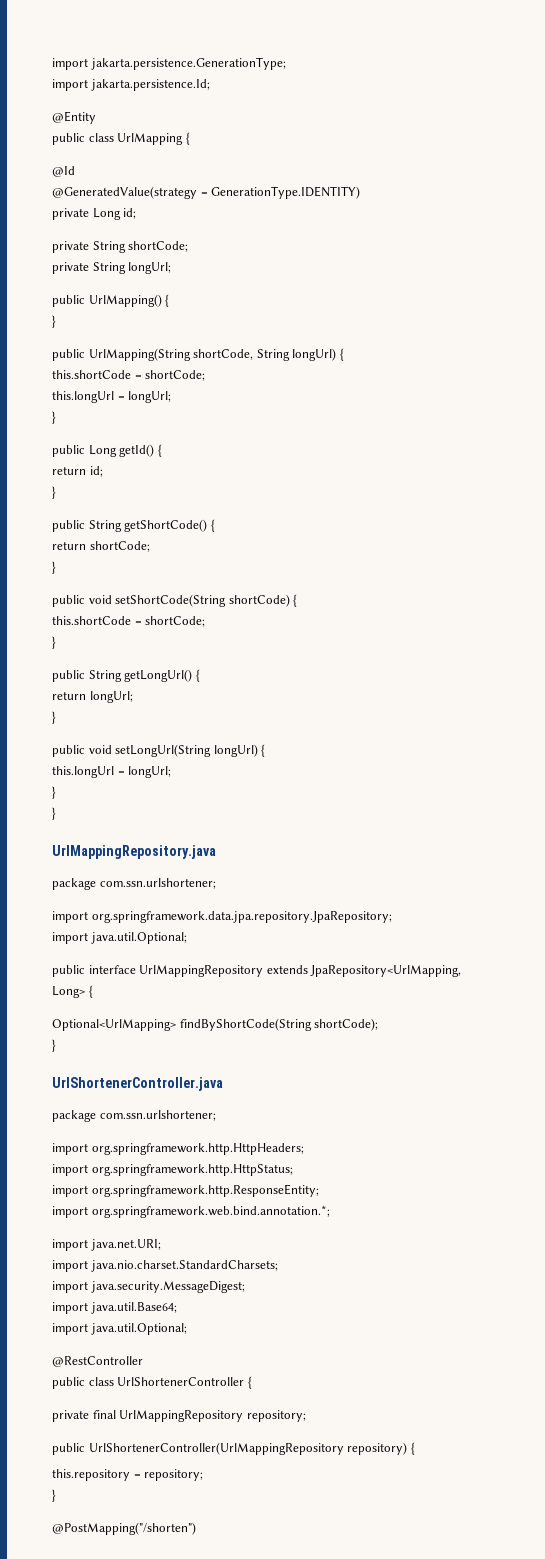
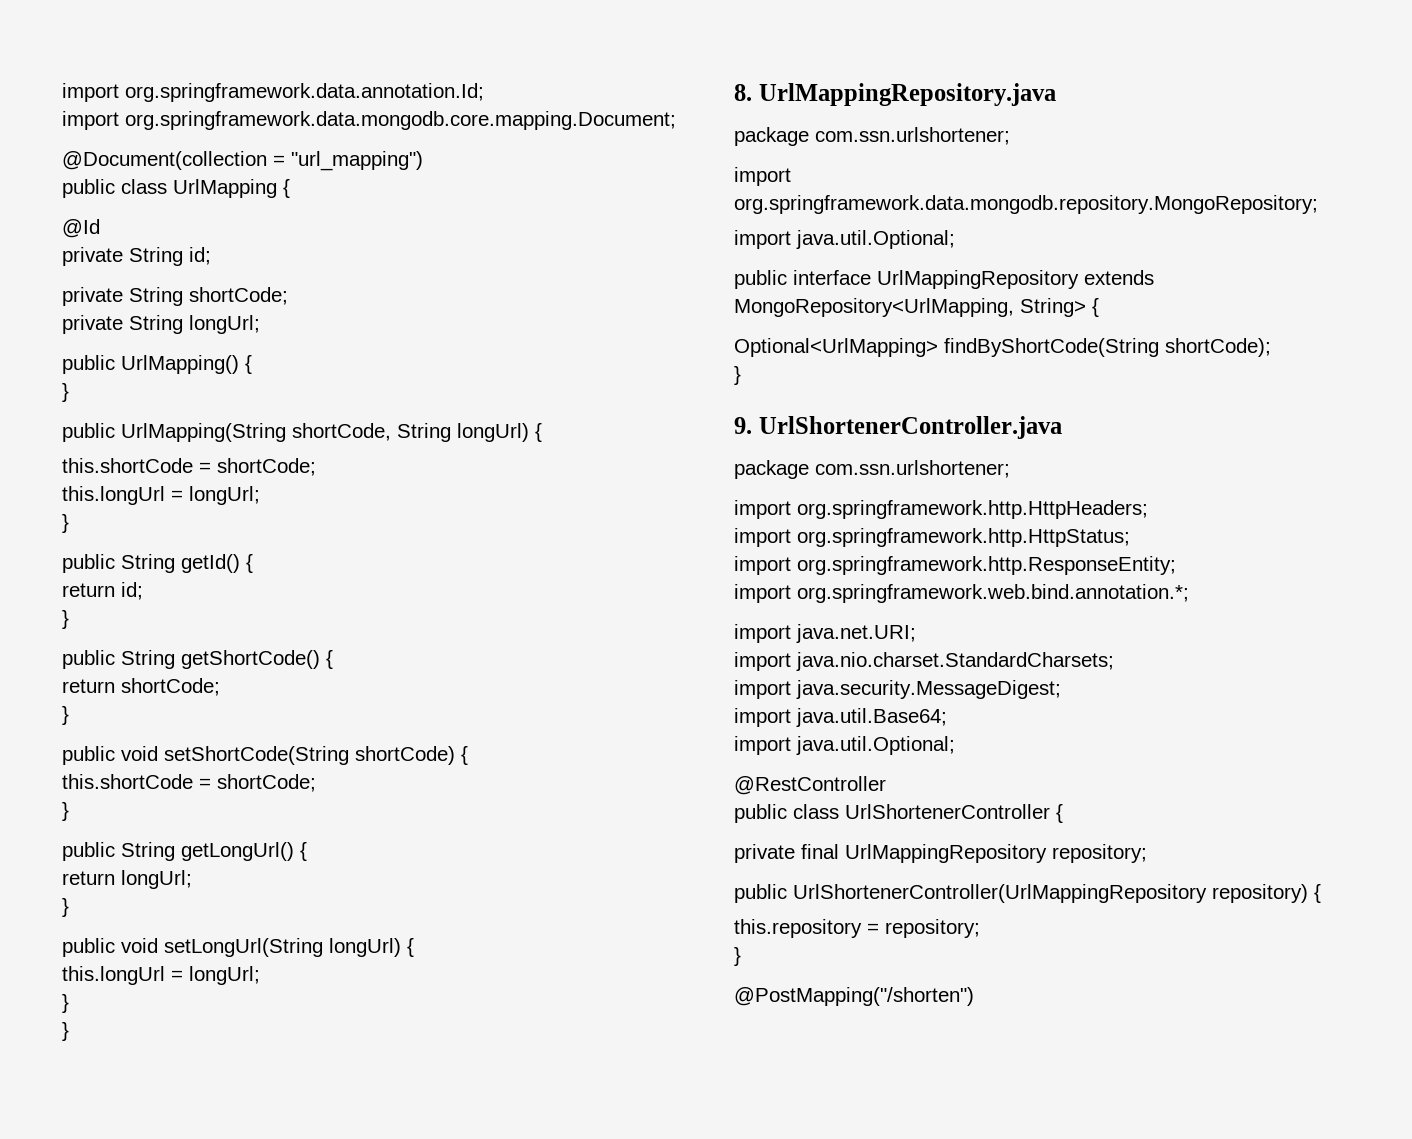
[52,57,286,70] [52,79,210,91] [52,111,96,124] import jakarta.persistence.GenerationType; // import jakarta.persistence.Id; // @Entity -> [62,83,484,102] [62,111,676,130] [62,151,423,171] import org.springframework.data.annotation.Id; // import org.springframework.data.mongodb.core.mapping.Document; // @Document(collection = "url_mapping")
[52,186,361,199] [52,208,121,220] // @GeneratedValue(strategy = GenerationType.IDENTITY) // private Long -> [62,247,183,266] // private String
[88,445,117,457] Long -> [121,554,175,573] String
(56, 813) none -> [734,84,752,101] 8.
[91,911,392,923] org.springframework.data.jpa.repository.JpaRepository; -> [734,195,1318,214] org.springframework.data.mongodb.repository.MongoRepository;
[310,965,462,977] [52,986,85,998] JpaRepository<UrlMapping, Long> -> [734,298,1086,317] MongoRepository<UrlMapping, String>
(56, 1045) none -> [734,417,752,434] 9.

